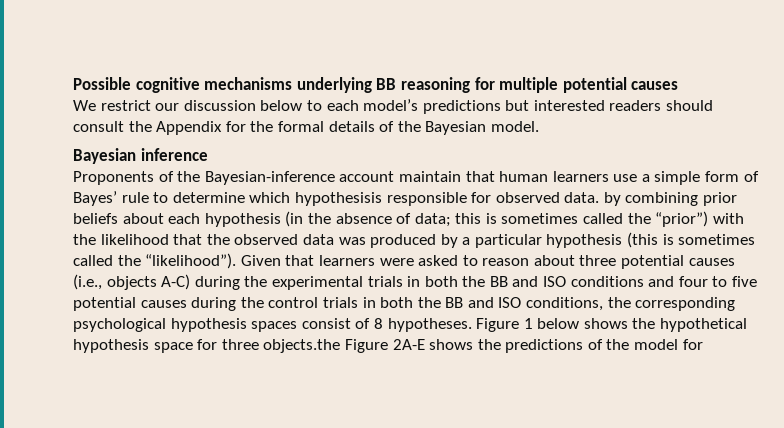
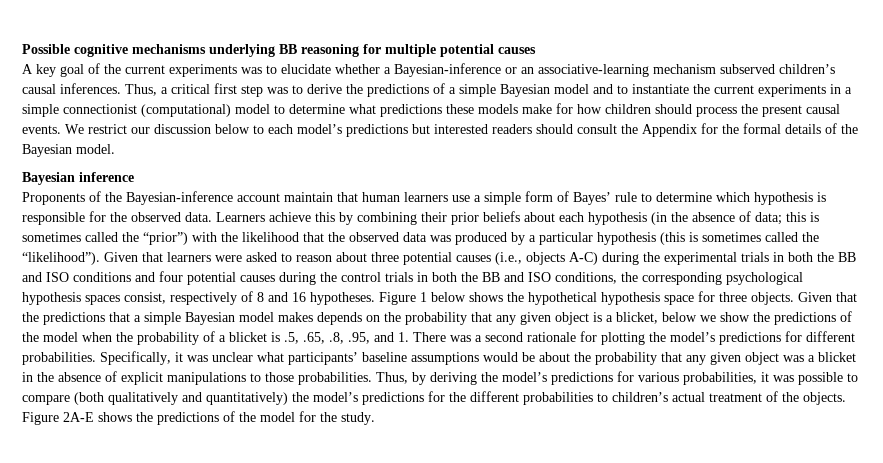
(679, 85) none -> [22,63,835,77] [22,83,852,97] [22,103,840,117] [22,125,61,134] A key goal of the current experiments was to elucidate whether a Bayesian-inference or an associative-learning mechanism subserved children’s causal inferences. Thus, a critical first step was to derive the predictions of a simple Bayesian model and to instantiate the current experiments in a simple connectionist (computational) model to determine what predictions these models make for how children should process the present causal events.
[294,192,382,206] hypothesisis -> [754,192,826,205] hypothesis is
(492, 197) none -> [110,212,127,222] the
(600, 197) none -> [216,212,335,222] Learners achieve this
(699, 199) none -> [421,212,447,222] their
[712,276,758,287] to five -> (183, 276) none
[301,318,383,329] consist of 8 -> [124,291,306,305] consist, respectively of 8 and 16
[263,339,341,353] objects.the -> [751,292,857,305] [22,311,852,325] [22,331,855,345] [22,351,856,365] [22,371,858,385] [22,391,846,405] objects. Given that the predictions that a simple Bayesian model makes depends on the probability that any given object is a blicket, below we show the predictions of the model when the probability of a blicket is .5, .65, .8, .95, and 1. There was a second rationale for plotting the model’s predictions for different probabilities. Specifically, it was unclear what participants’ baseline assumptions would be about the probability that any given object was a blicket in the absence of explicit manipulations to those probabilities. Thus, by deriving the model’s predictions for various probabilities, it was possible to compare (both qualitatively and quantitatively) the model’s predictions for the different probabilities to children’s actual treatment of the objects.
(703, 344) none -> [320,412,375,425] the study.

